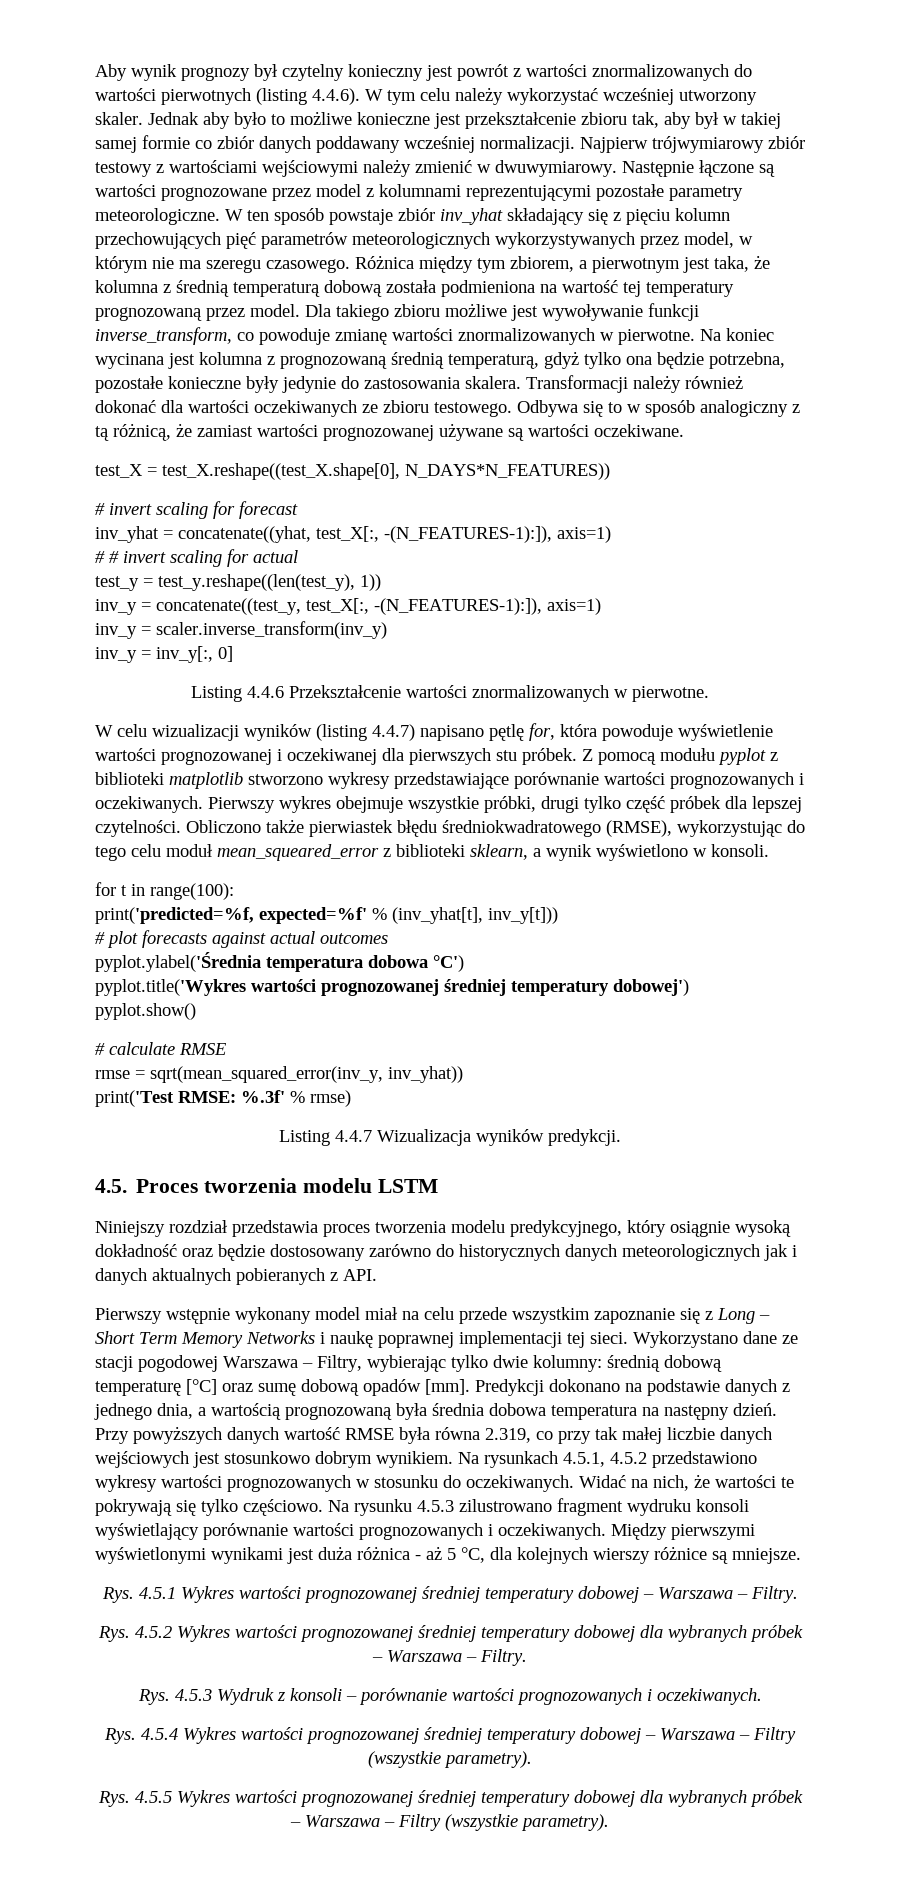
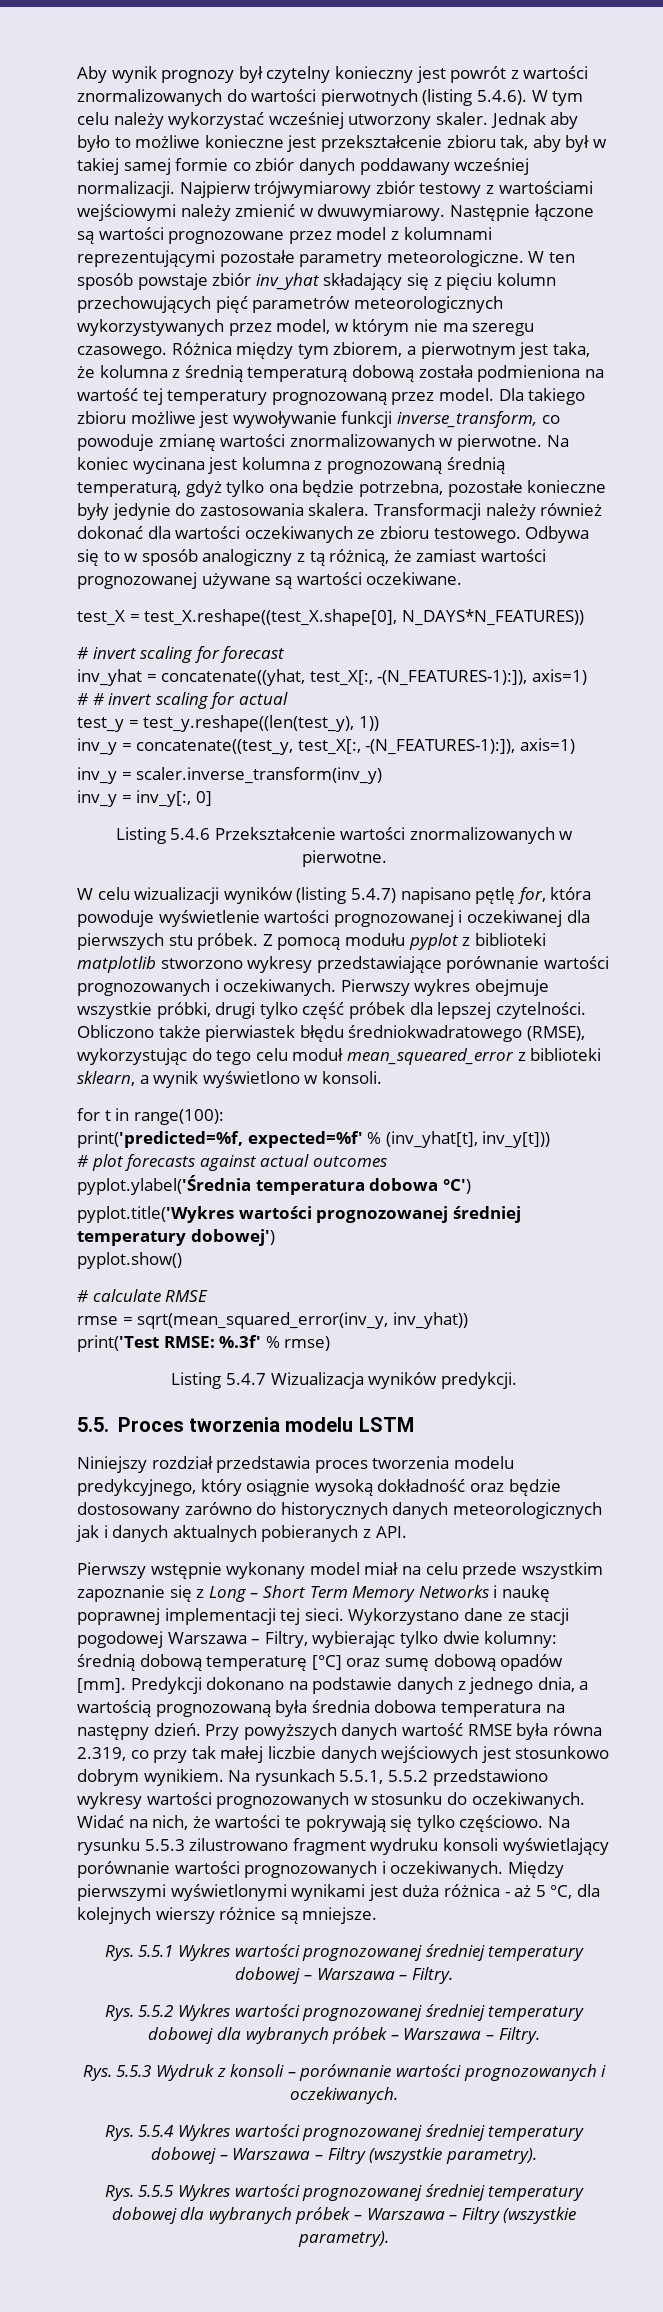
[312,88,360,105] 4.4.6). -> [476,90,527,105] 5.4.6).
[247,686,284,698] 4.4.6 -> [170,828,211,840] 5.4.6
[372,724,415,741] 4.4.7) -> [350,888,396,903] 5.4.7)
[335,1130,372,1142] 4.4.7 -> [225,1373,266,1385] 5.4.7
[95,1179,127,1193] 4.5. -> [77,1417,109,1432] 5.5.
[563,1452,647,1467] 4.5.1, 4.5.2 -> [339,1770,428,1784] 5.5.1, 5.5.2
[417,1500,454,1512] 4.5.3 -> [144,1839,185,1851] 5.5.3
[138,1587,176,1599] 4.5.1 -> [138,1945,174,1957] 5.5.1
[134,1626,172,1638] 4.5.2 -> [138,2005,174,2017] 5.5.2
[174,1689,212,1701] 4.5.3 -> [116,2065,152,2077] 5.5.3
[141,1728,178,1740] 4.5.4 -> [138,2125,175,2137] 5.5.4
[134,1791,172,1803] 4.5.5 -> [138,2185,175,2197] 5.5.5

